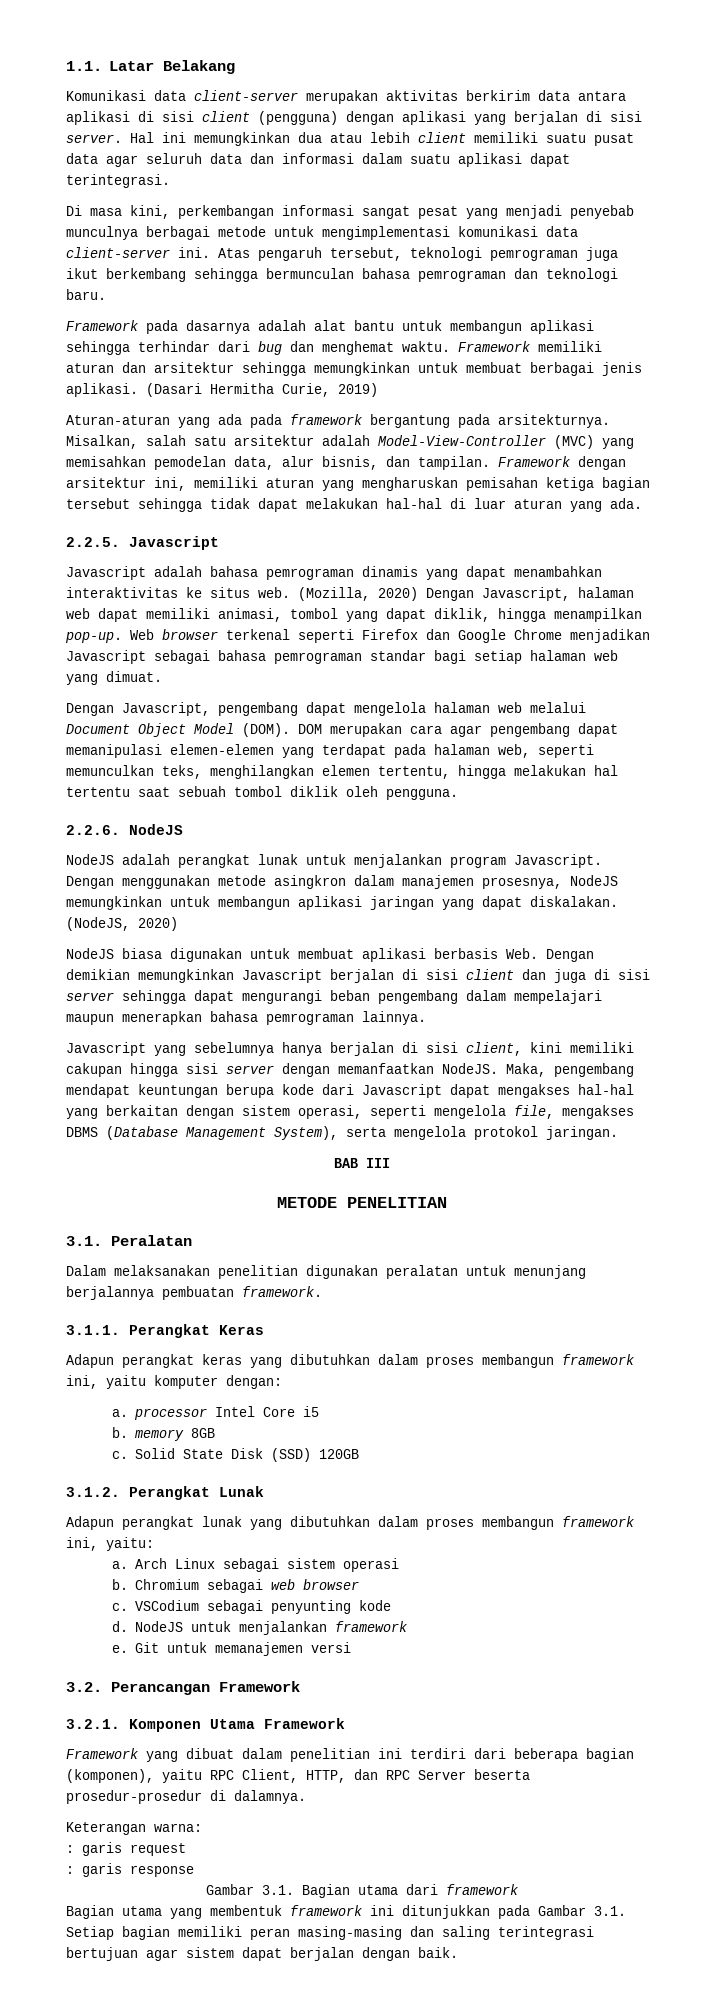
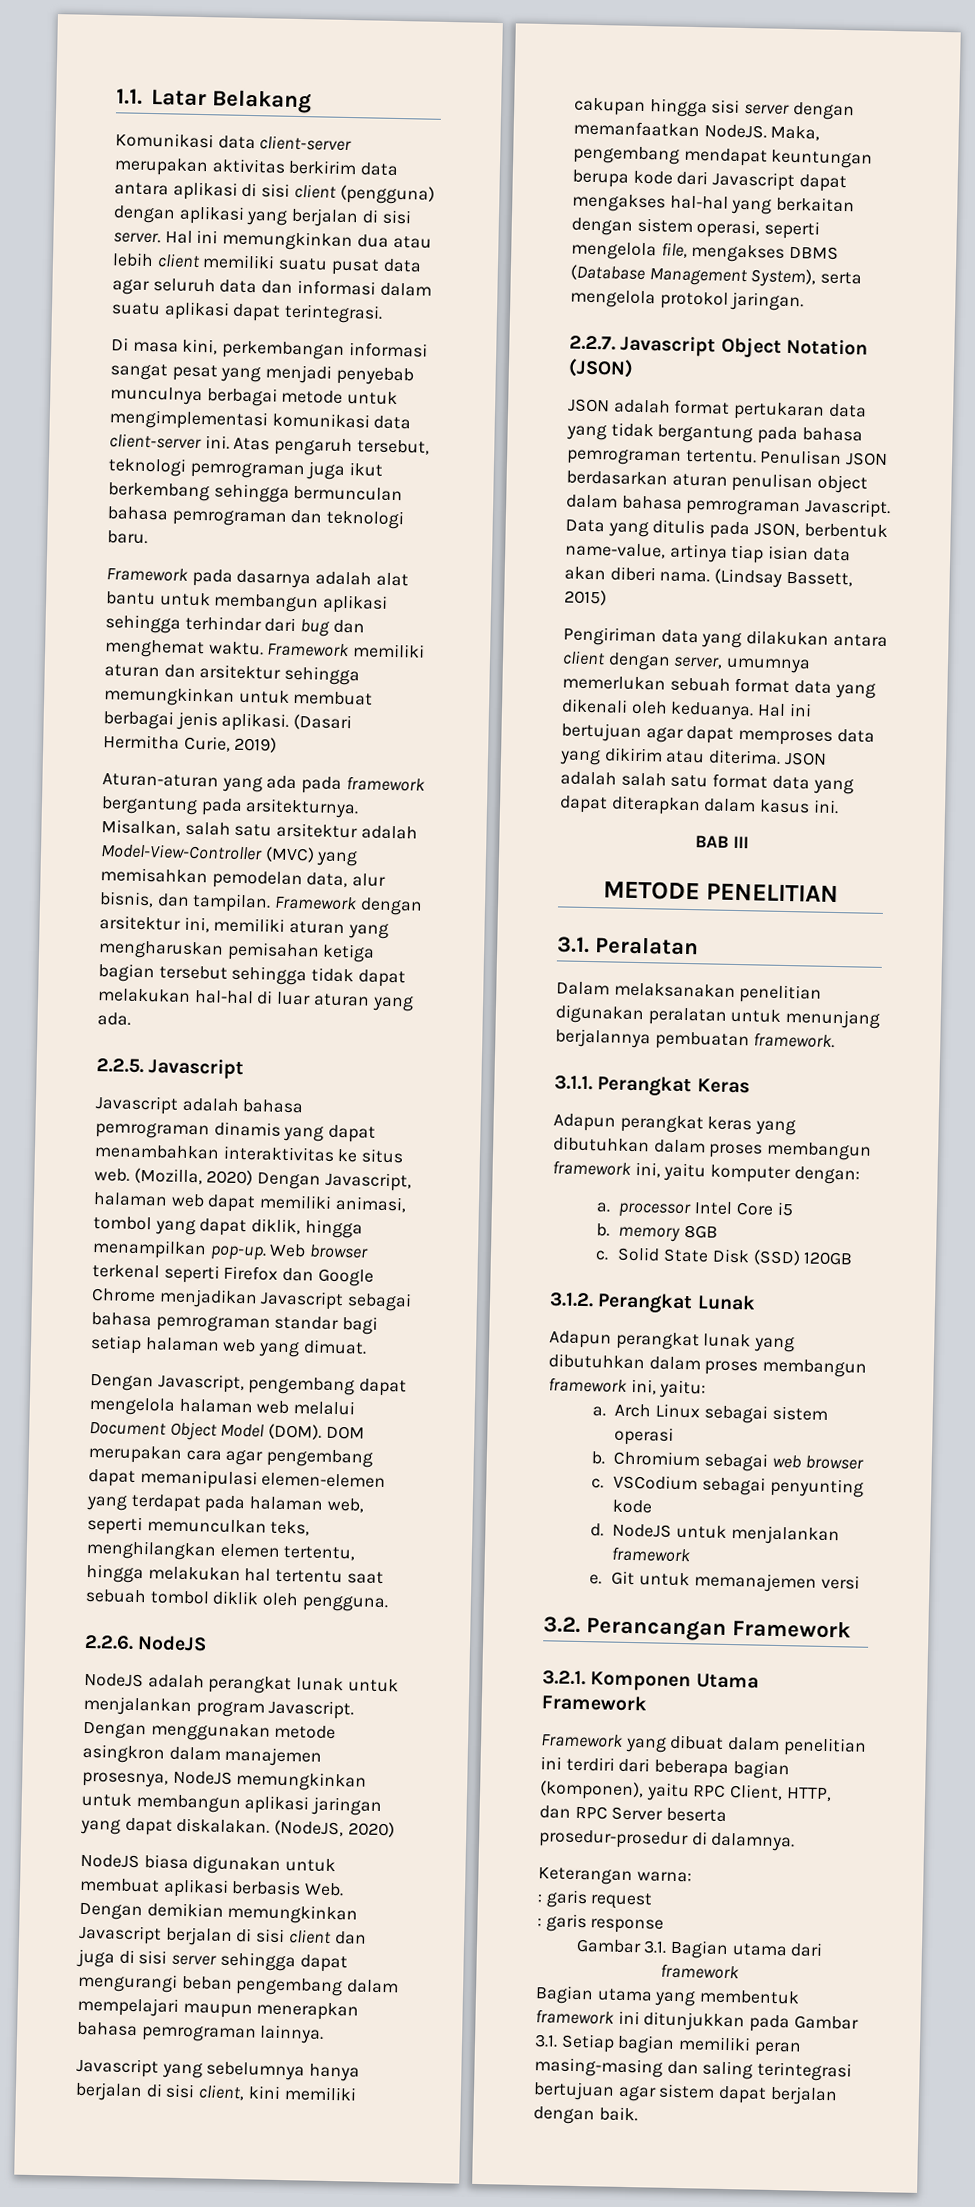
(618, 1133) none -> [569,335,868,358] [568,358,634,378] [568,398,867,421] [566,422,863,445] [566,448,889,466] [566,470,869,494] [566,494,892,519] [565,519,888,540] [565,542,851,564] [564,566,853,588] [564,589,607,606] [563,626,888,649] [562,650,812,674] [562,675,876,699] [561,698,812,721] [561,722,875,746] [559,747,827,766] [560,771,854,795] [559,795,839,816] // 2.2.7. Javascript Object Notation (JSON) // JSON adalah format pertukaran data yang tidak bergantung pada bahasa pemrograman tertentu. Penulisan JSON berdasarkan aturan penulisan object dalam bahasa pemrograman Javascript. Data yang ditulis pada JSON, berbentuk name-value, artinya tiap isian data akan diberi nama. (Lindsay Bassett, 2015) // Pengiriman data yang dilakukan antara client dengan server, umumnya memerlukan sebuah format data yang dikenali oleh keduanya. Hal ini bertujuan agar dapat memproses data yang dikirim atau diterima. JSON adalah salah satu format data yang dapat diterapkan dalam kasus ini.

